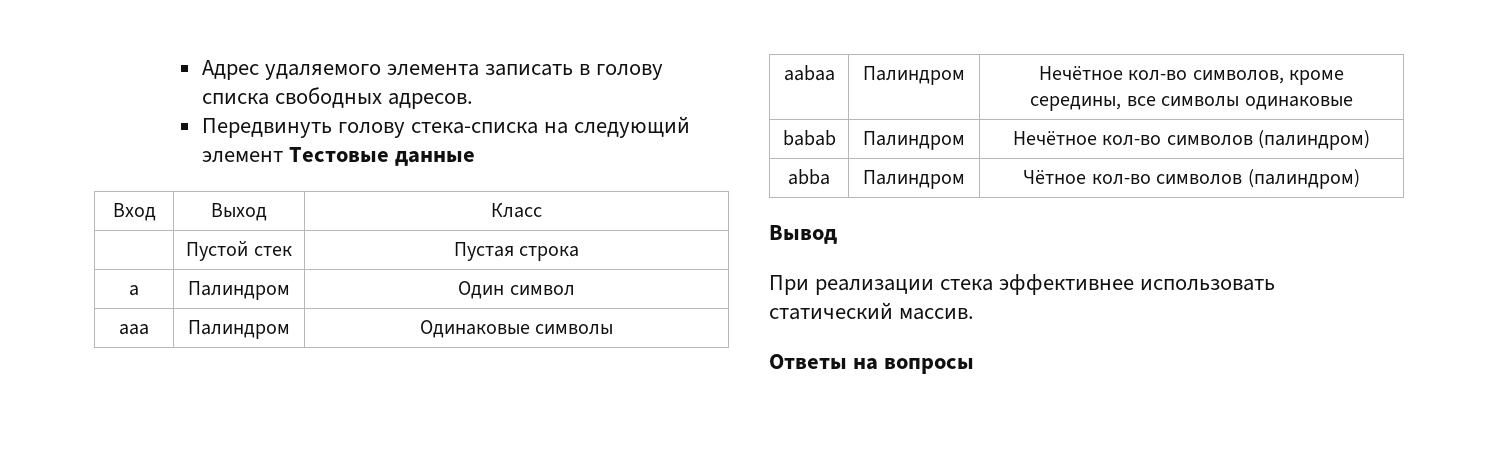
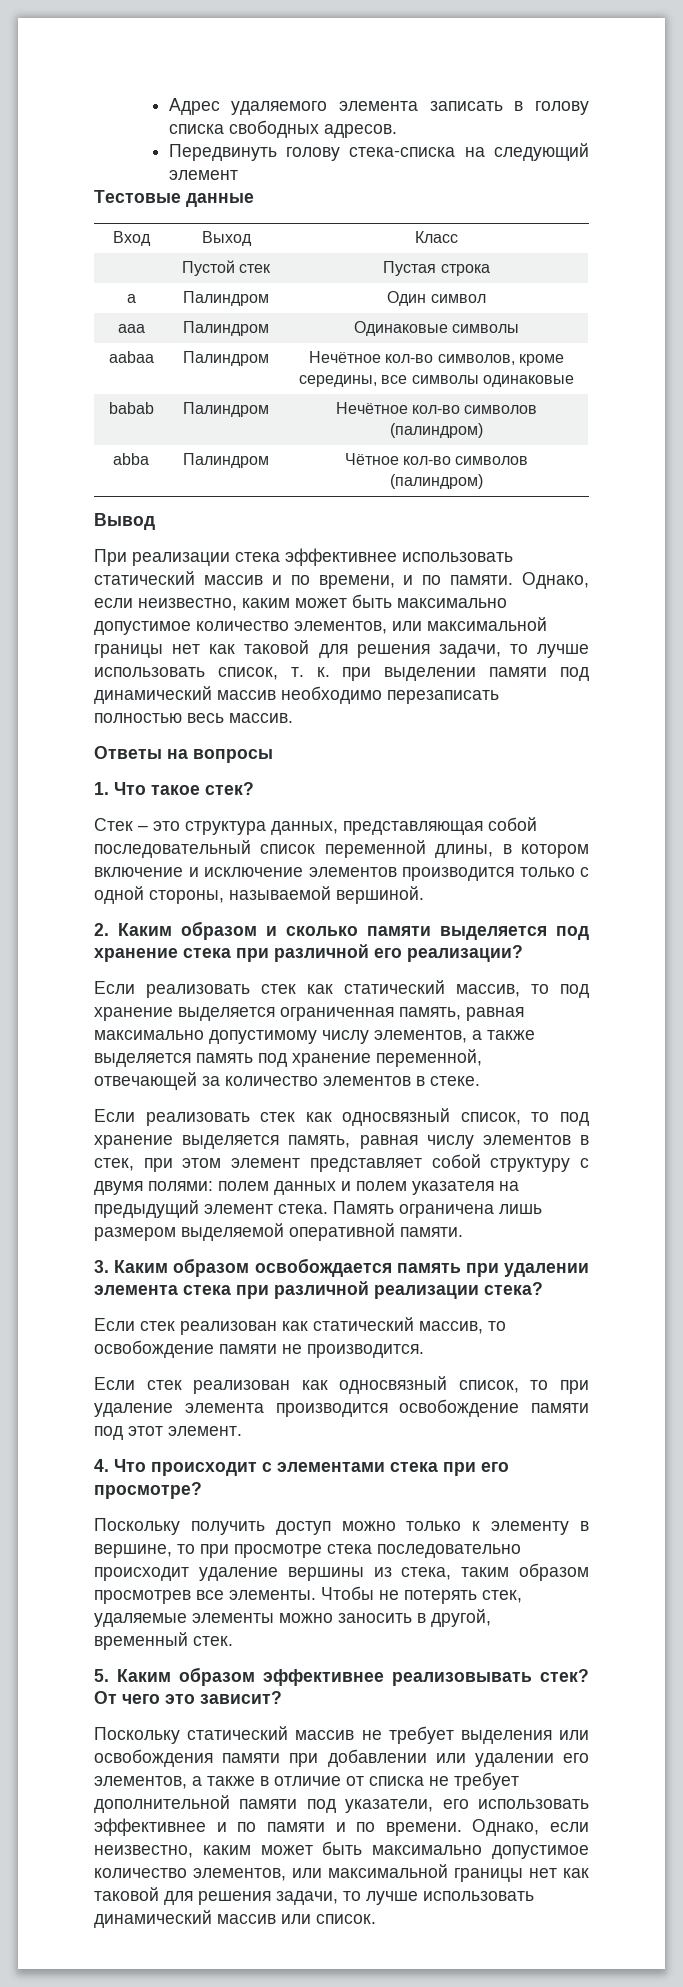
(283, 157) none -> (238, 175) //
[899,308,975,320] [769,354,975,374] массив. // Ответы на вопросы -> [203,572,589,589] [94,594,507,611] [94,617,547,635] [94,640,589,658] [94,667,589,681] [94,686,499,704] [94,713,293,723] [94,746,273,763] [94,782,254,795] [94,817,537,835] [94,840,589,858] [94,867,589,881] [94,886,424,904] [94,921,589,940] [94,944,523,962] [94,980,589,998] [94,1007,524,1021] [94,1030,535,1044] [94,1049,482,1067] [94,1072,480,1090] [94,1108,589,1126] [94,1135,590,1149] [94,1154,589,1172] [94,1181,519,1195] [94,1200,542,1218] [94,1223,463,1241] [94,1258,589,1277] [94,1281,543,1299] [94,1317,506,1335] [94,1340,424,1358] [94,1376,589,1394] [94,1399,589,1417] [94,1426,242,1440] [94,1459,509,1476] [94,1482,202,1499] [94,1518,589,1535] [94,1544,521,1558] [94,1563,589,1581] [94,1586,522,1604] [94,1609,491,1627] [94,1632,233,1650] [94,1667,589,1686] [94,1691,282,1704] [94,1726,590,1744] [94,1749,589,1767] [94,1772,519,1790] [94,1795,589,1813] [94,1818,589,1836] [94,1841,589,1859] [94,1864,589,1882] [94,1887,534,1905] [94,1910,376,1928] массив и по времени, и по памяти. Однако, если неизвестно, каким может быть максимально допустимое количество элементов, или максимальной границы нет как таковой для решения задачи, то лучше использовать список, т. к. при выделении памяти под динамический массив необходимо перезаписать полностью весь массив. // Ответы на вопросы // 1. Что такое стек? // Стек – это структура данных, представляющая собой последовательный список переменной длины, в котором включение и исключение элементов производится только с одной стороны, называемой вершиной. // 2. Каким образом и сколько памяти выделяется под хранение стека при различной его реализации? // Если реализовать стек как статический массив, то под хранение выделяется ограниченная память, равная максимально допустимому числу элементов, а также выделяется память под хранение переменной, отвечающей за количество элементов в стеке. // Если реализовать стек как односвязный список, то под хранение выделяется память, равная числу элементов в стек, при этом элемент представляет собой структуру с двумя полями: полем данных и полем указателя на предыдущий элемент стека. Память ограничена лишь размером выделяемой оперативной памяти. // 3. Каким образом освобождается память при удалении элемента стека при различной реализации стека? // Если стек реализован как статический массив, то освобождение памяти не производится. // Если стек реализован как односвязный список, то при удаление элемента производится освобождение памяти под этот элемент. // 4. Что происходит с элементами стека при его просмотре? // Поскольку получить доступ можно только к элементу в вершине, то при просмотре стека последовательно происходит удаление вершины из стека, таким образом просмотрев все элементы. Чтобы не потерять стек, удаляемые элементы можно заносить в другой, временный стек. // 5. Каким образом эффективнее реализовывать стек? От чего это зависит? // Поскольку статический массив не требует выделения или освобождения памяти при добавлении или удалении его элементов, а также в отличие от списка не требует дополнительной памяти под указатели, его использовать эффективнее и по памяти и по времени. Однако, если неизвестно, каким может быть максимально допустимое количество элементов, или максимальной границы нет как таковой для решения задачи, то лучше использовать динамический массив или список.

